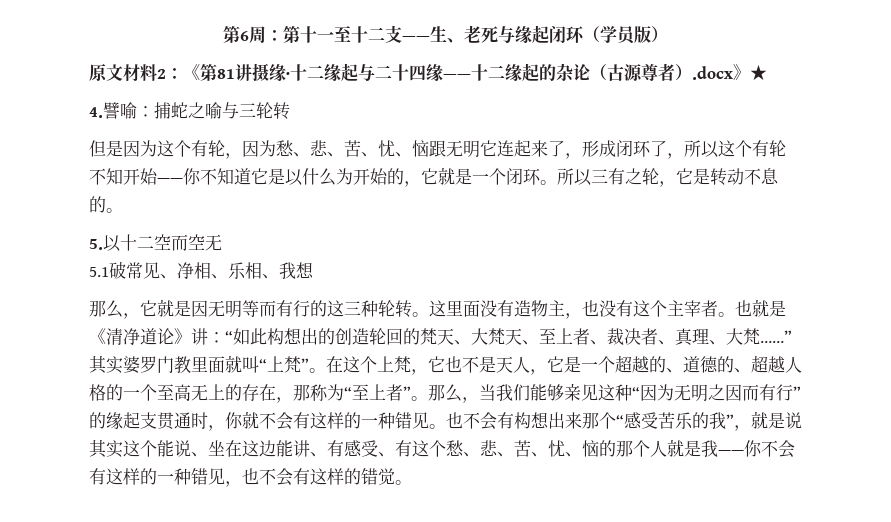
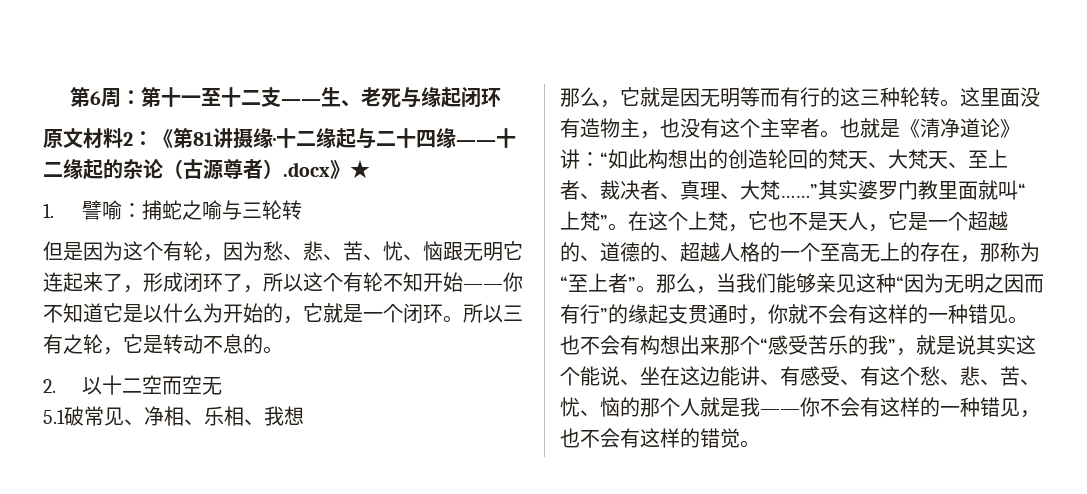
[583,26,668,45] （学员版） -> (501, 97) none
[89,107,103,118] 4. -> [43,203,54,218] 1.
[89,239,103,250] 5. -> [43,379,56,393] 2.

